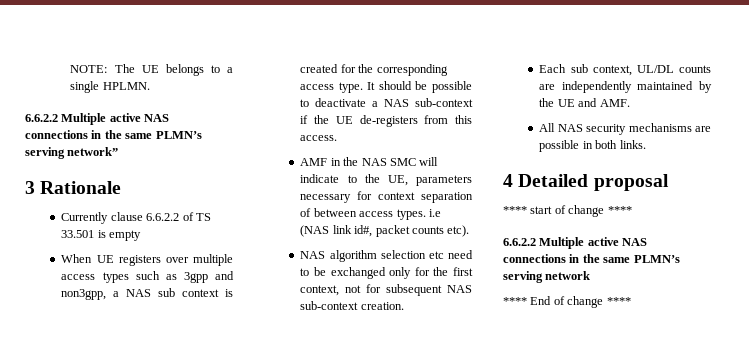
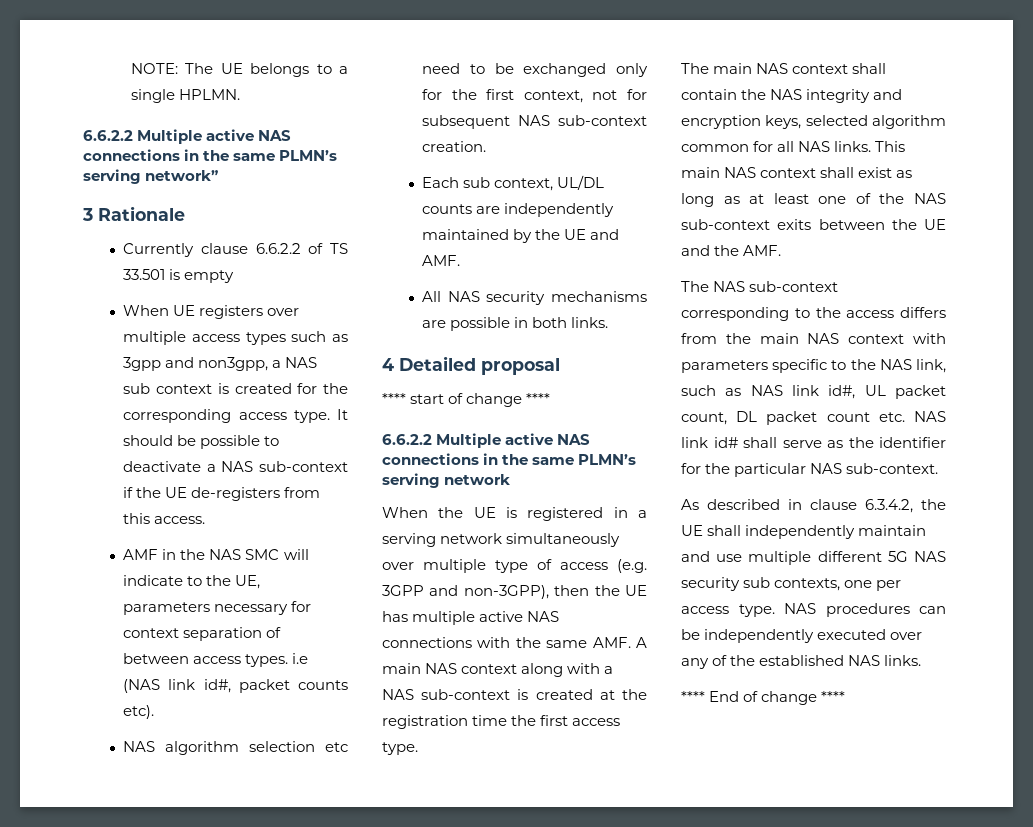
(591, 275) none -> [382,507,647,521] [382,533,621,547] [382,559,647,573] [382,585,647,599] [382,611,560,625] [382,637,647,648] [382,663,614,677] [382,689,647,700] [382,715,621,729] [382,742,418,755] [681,63,887,74] [681,89,903,103] [681,115,946,129] [681,141,906,152] [681,167,913,178] [681,193,946,207] [681,219,946,230] [681,245,782,256] [681,281,839,292] [681,307,946,321] [681,333,946,344] [681,359,946,373] [681,385,946,399] [681,411,946,425] [681,437,946,448] [681,463,939,477] [681,499,946,513] [681,525,927,539] [681,551,946,565] [681,577,902,591] [681,603,946,617] [681,629,923,643] [681,655,922,669] // When the UE is registered in a serving network simultaneously over multiple type of access (e.g. 3GPP and non-3GPP), then the UE has multiple active NAS connections with the same AMF. A main NAS context along with a NAS sub-context is created at the registration time the first access type. // The main NAS context shall contain the NAS integrity and encryption keys, selected algorithm common for all NAS links. This main NAS context shall exist as long as at least one of the NAS sub-context exits between the UE and the AMF. // The NAS sub-context corresponding to the access differs from the main NAS context with parameters specific to the NAS link, such as NAS link id#, UL packet count, DL packet count etc. NAS link id# shall serve as the identifier for the particular NAS sub-context. // As described in clause 6.3.4.2, the UE shall independently maintain and use multiple different 5G NAS security sub contexts, one per access type. NAS procedures can be independently executed over any of the established NAS links.

